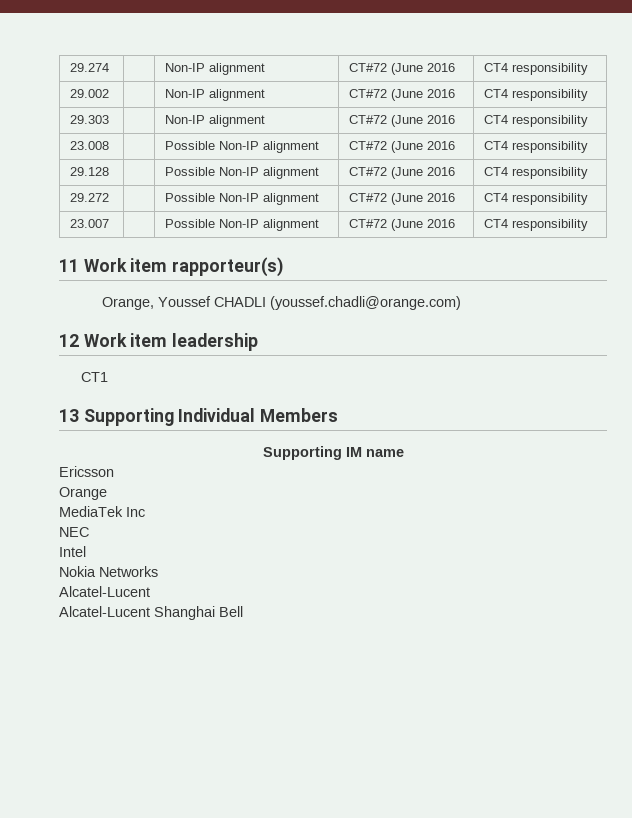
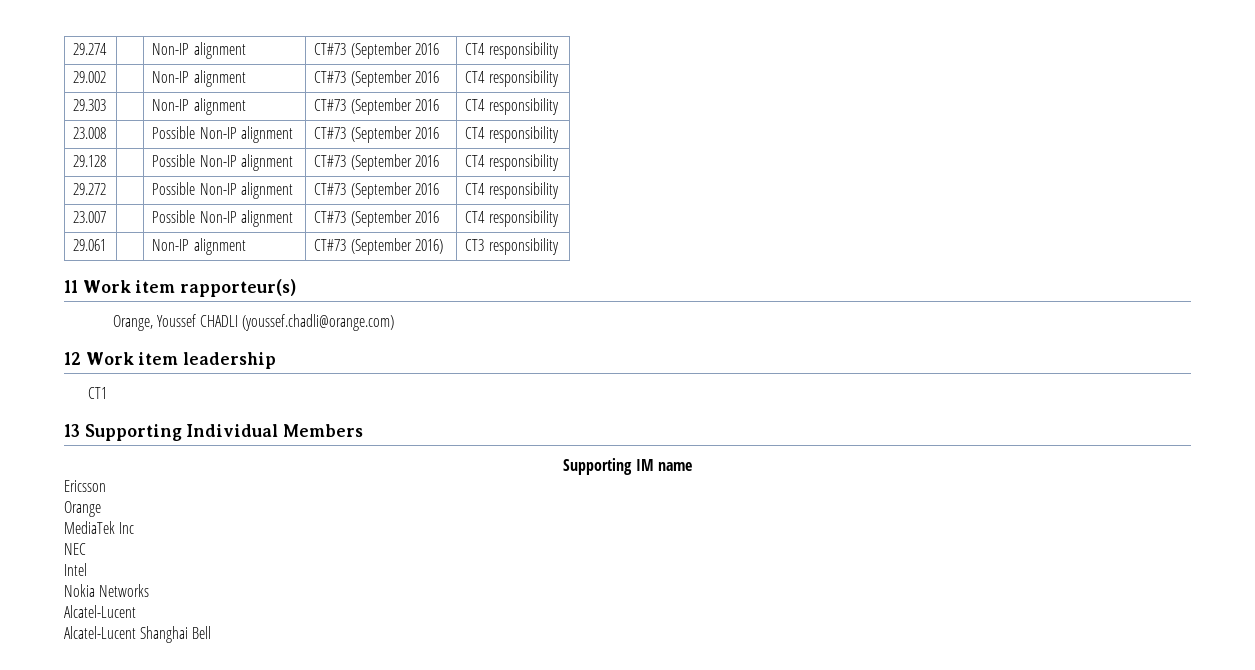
[349,63,424,75] CT#72 (June -> [314,42,412,59] CT#73 (September
[349,89,424,101] CT#72 (June -> [314,70,412,87] CT#73 (September
[349,115,424,127] CT#72 (June -> [314,98,412,115] CT#73 (September
[349,141,424,153] CT#72 (June -> [314,126,412,143] CT#73 (September
[349,167,424,179] CT#72 (June -> [314,154,412,171] CT#73 (September
[349,193,424,205] CT#72 (June -> [314,182,412,199] CT#73 (September
[349,219,456,231] [484,219,589,231] CT#72 (June 2016 | CT4 responsibility -> [314,210,439,227] [465,210,559,227] [73,239,107,251] [152,238,246,255] [314,238,443,255] [465,238,559,255] CT#73 (September 2016 | CT4 responsibility // 29.061 | | Non-IP alignment | CT#73 (September 2016) | CT3 responsibility

